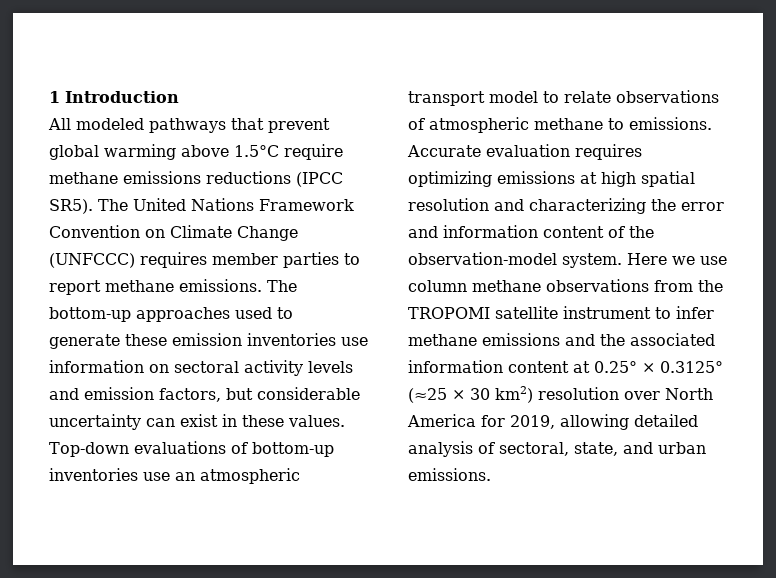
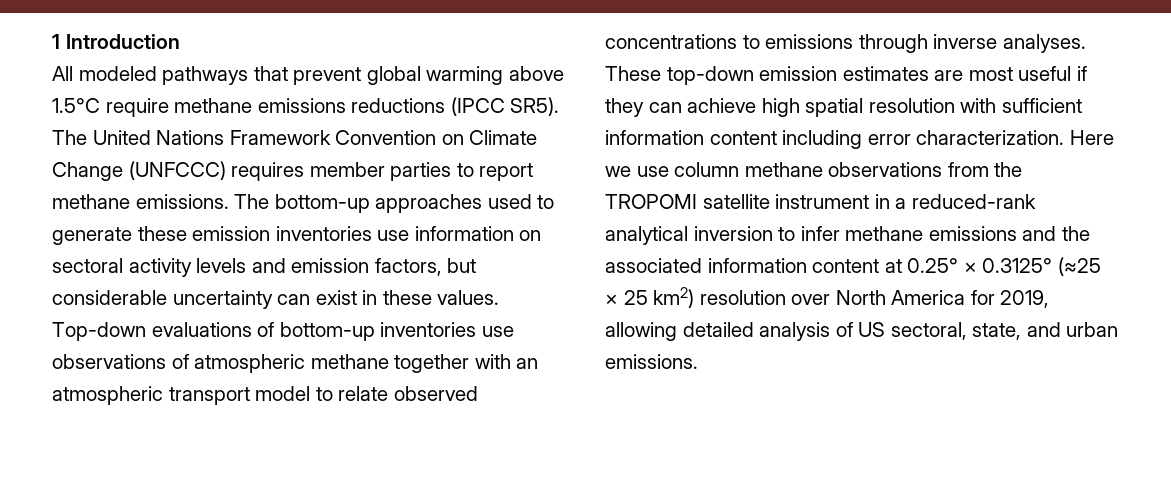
(170, 476) none -> [52,354,511,373] observations of atmospheric methane together with
[616,90,719,103] [408,117,712,133] [407,144,642,160] [408,171,695,187] [408,198,724,214] [408,225,654,238] [408,252,622,268] observations of atmospheric methane to emissions. Accurate evaluation requires optimizing emissions at high spatial resolution and characterizing the error and information content of the observation-model system. -> [393,386,478,401] [605,34,1086,53] [605,66,1087,85] [605,98,1082,117] [605,130,1065,149] observed concentrations to emissions through inverse analyses. These top-down emission estimates are most useful if they can achieve high spatial resolution with sufficient information content including error characterization.
(651, 312) none -> [874,194,1036,209] [605,226,773,245] in a reduced-rank analytical inversion
[470,388,490,400] 30 -> [623,290,648,305] 25
(495, 448) none -> [858,322,886,337] US

